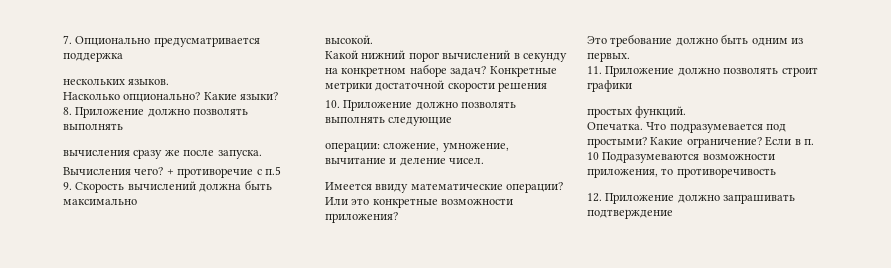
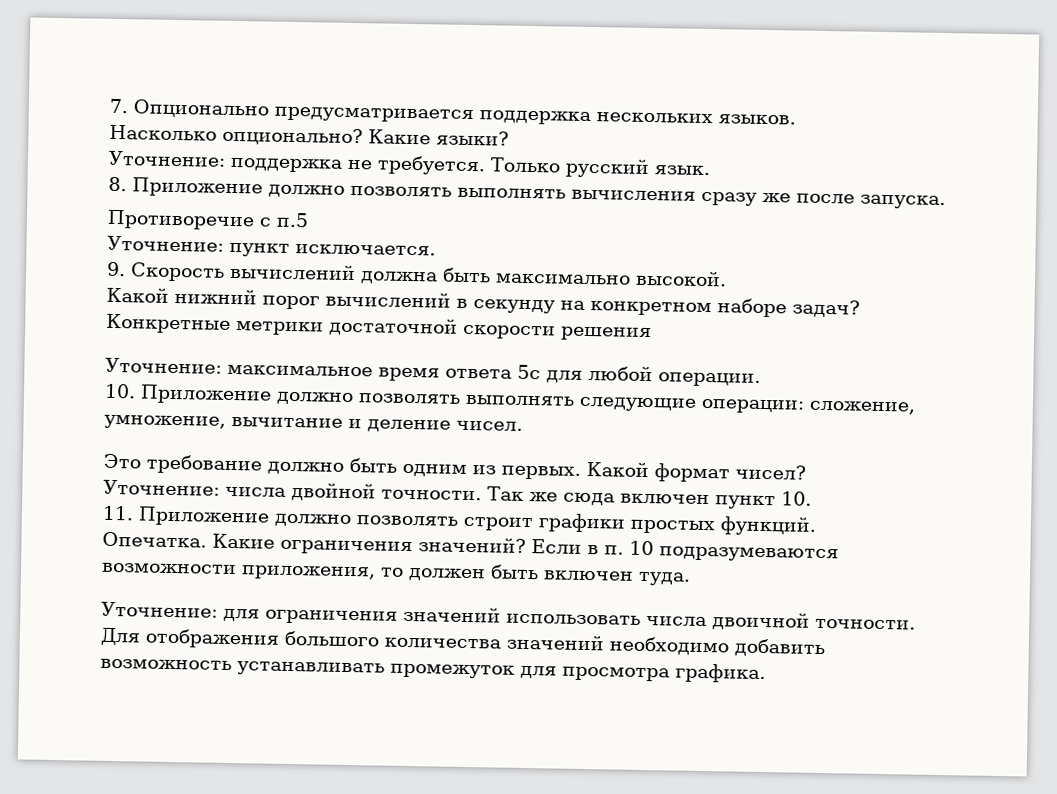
(123, 57) // -> (591, 118) none
(279, 96) none -> [108,150,710,179] // Уточнение: поддержка не требуется. Только русский язык.
(123, 126) // -> (566, 193) none
[63,167,254,178] Вычисления чего? + противоречие -> [107,209,255,231] Противоречие
(281, 170) none -> [107,235,436,257] // Уточнение: пункт исключается.
(137, 202) // -> (631, 279) none
(548, 87) none -> [105,357,761,387] // Уточнение: максимальное время ответа 5с для любой операции.
(453, 121) // -> (696, 404) none
[325,182,564,193] [325,197,514,208] [325,212,398,223] // Имеется ввиду математические операции? Или это конкретные возможности приложения? -> (523, 425) none
(630, 57) none -> [586,460,806,483] [103,479,812,510] Какой формат чисел? // Уточнение: числа двойной точности. Так же сюда включен пункт 10.
(632, 86) // -> (626, 523) none
[646,122,787,133] [587,137,762,148] Что подразумевается под простыми? Какие ограничение? -> [212,533,526,556] Какие ограничения значений?
[602,152,700,163] Подразумеваются -> [659,546,839,563] подразумеваются
[676,168,776,178] [587,193,796,204] [587,209,673,219] противоречивость // 12. Приложение должно запрашивать подтверждение -> [408,564,691,586] [101,601,916,631] [100,627,825,658] [100,658,766,684] должен быть включен туда. // Уточнение: для ограничения значений использовать числа двоичной точности. Для отображения большого количества значений необходимо добавить возможность устанавливать промежуток для просмотра графика.

